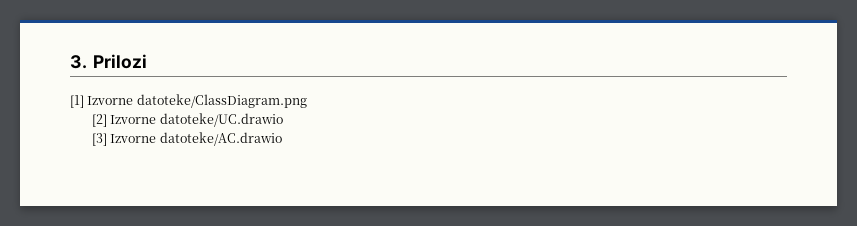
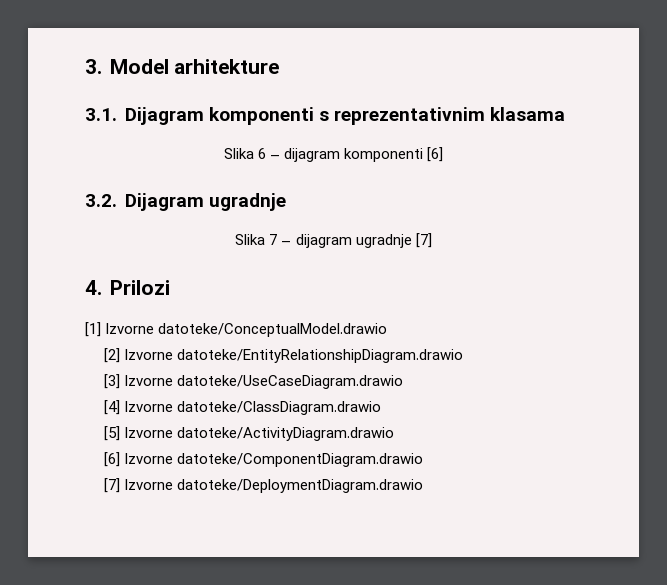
(87, 62) none -> [109,59,280,74] [85,107,566,125] [223,147,444,162] [85,193,286,211] [235,233,432,248] [85,280,102,295] Model arhitekture // 3.1. Dijagram komponenti s reprezentativnim klasama // Slika 6 – dijagram komponenti [6] // 3.2. Dijagram ugradnje // Slika 7 – dijagram ugradnje [7] // 4.
[136,94,307,108] datoteke/ClassDiagram.png -> [158,323,388,337] datoteke/ConceptualModel.drawio
[159,113,283,127] datoteke/UC.drawio -> [177,349,464,363] datoteke/EntityRelationshipDiagram.drawio
[159,132,282,146] datoteke/AC.drawio -> [177,375,404,389] [103,400,382,415] [103,426,395,441] [103,452,424,467] [103,478,424,493] datoteke/UseCaseDiagram.drawio // [4] Izvorne datoteke/ClassDiagram.drawio // [5] Izvorne datoteke/ActivityDiagram.drawio // [6] Izvorne datoteke/ComponentDiagram.drawio // [7] Izvorne datoteke/DeploymentDiagram.drawio

